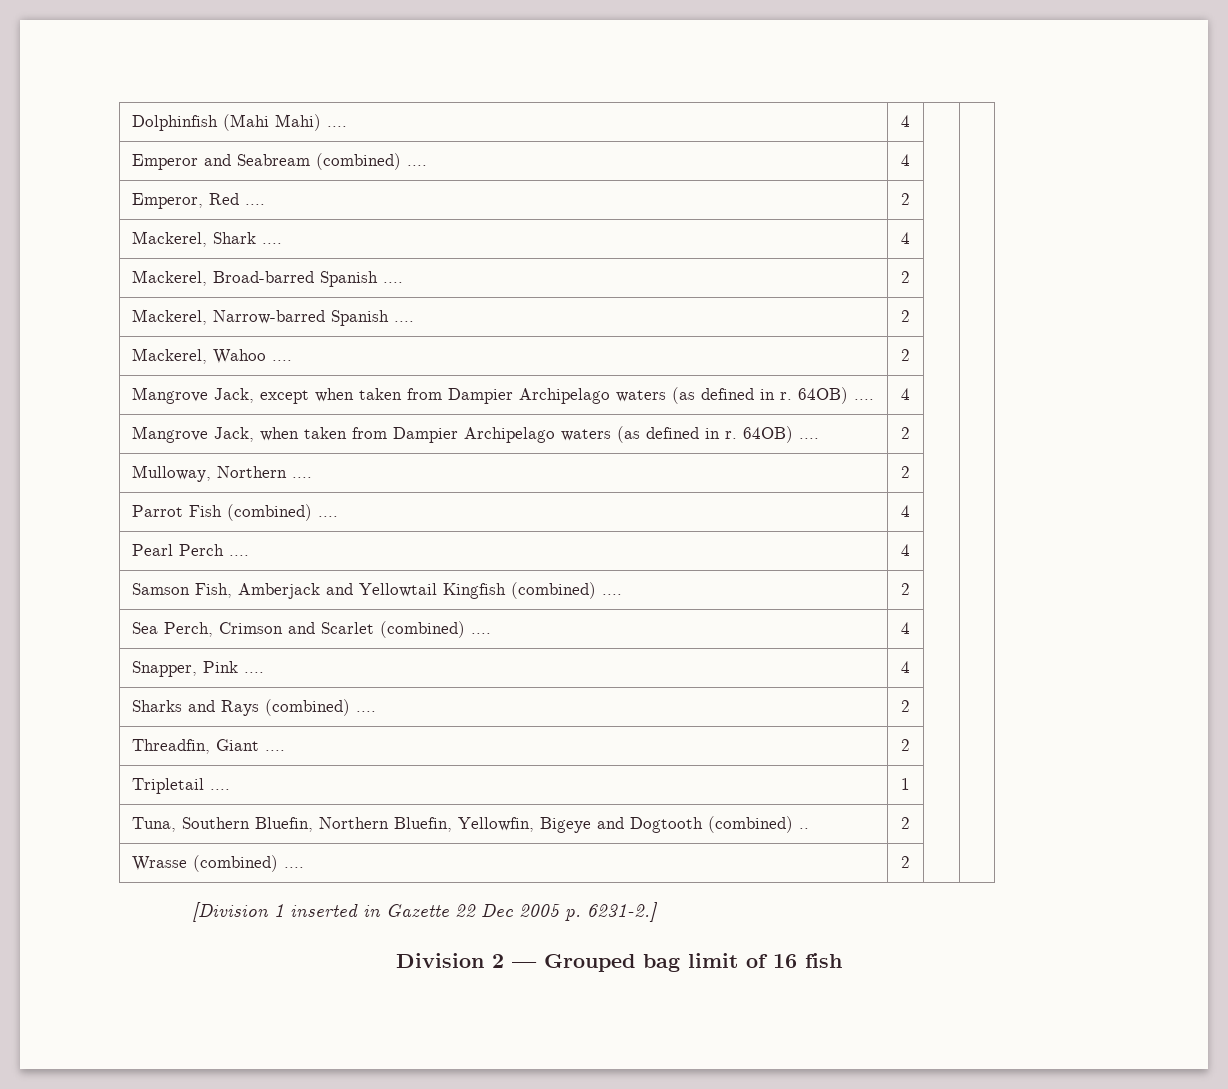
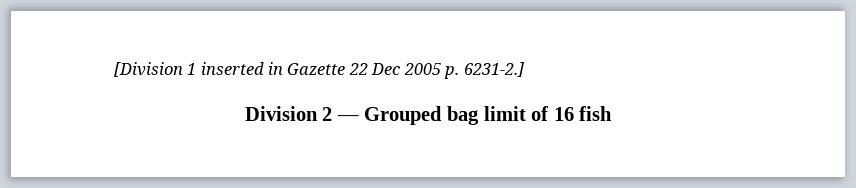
[132,114,348,131] [901,115,910,127] [132,153,428,170] [901,154,910,166] [132,193,266,209] [901,193,910,205] [132,231,283,247] [901,232,910,244] [132,270,404,287] [901,271,910,283] [132,309,415,326] [901,310,910,322] [132,348,293,364] [901,349,910,361] [132,387,875,404] [901,388,910,400] [132,426,820,443] [901,427,910,439] [132,465,313,482] [901,466,910,478] [132,504,339,521] [901,505,910,517] [132,544,250,556] [901,544,910,556] [132,582,623,599] [901,583,910,595] [132,621,492,638] [901,622,910,634] [132,661,265,677] [901,661,910,673] [132,699,377,716] [901,700,910,712] [132,739,286,754] [901,739,910,751] [132,778,231,794] [901,778,910,790] [132,816,810,833] [901,817,910,829] [132,855,305,872] [901,856,910,868] Dolphinfish (Mahi Mahi) .... | 4 | | // Emperor and Seabream (combined) .... | 4 | | // Emperor, Red .... | 2 | | // Mackerel, Shark .... | 4 | | // Mackerel, Broad-barred Spanish .... | 2 | | // Mackerel, Narrow-barred Spanish .... | 2 | | // Mackerel, Wahoo .... | 2 | | // Mangrove Jack, except when taken from Dampier Archipelago waters (as defined in r. 64OB) .... | 4 | | // Mangrove Jack, when taken from Dampier Archipelago waters (as defined in r. 64OB) .... | 2 | | // Mulloway, Northern .... | 2 | | // Parrot Fish (combined) .... | 4 | | // Pearl Perch .... | 4 | | // Samson Fish, Amberjack and Yellowtail Kingfish (combined) .... | 2 | | // Sea Perch, Crimson and Scarlet (combined) .... | 4 | | // Snapper, Pink .... | 4 | | // Sharks and Rays (combined) .... | 2 | | // Threadfin, Giant .... | 2 | | // Tripletail .... | 1 | | // Tuna, Southern Bluefin, Northern Bluefin, Yellowfin, Bigeye and Dogtooth (combined) .. | 2 | | // Wrasse (combined) .... | 2 | | // -> (113, 69) none

